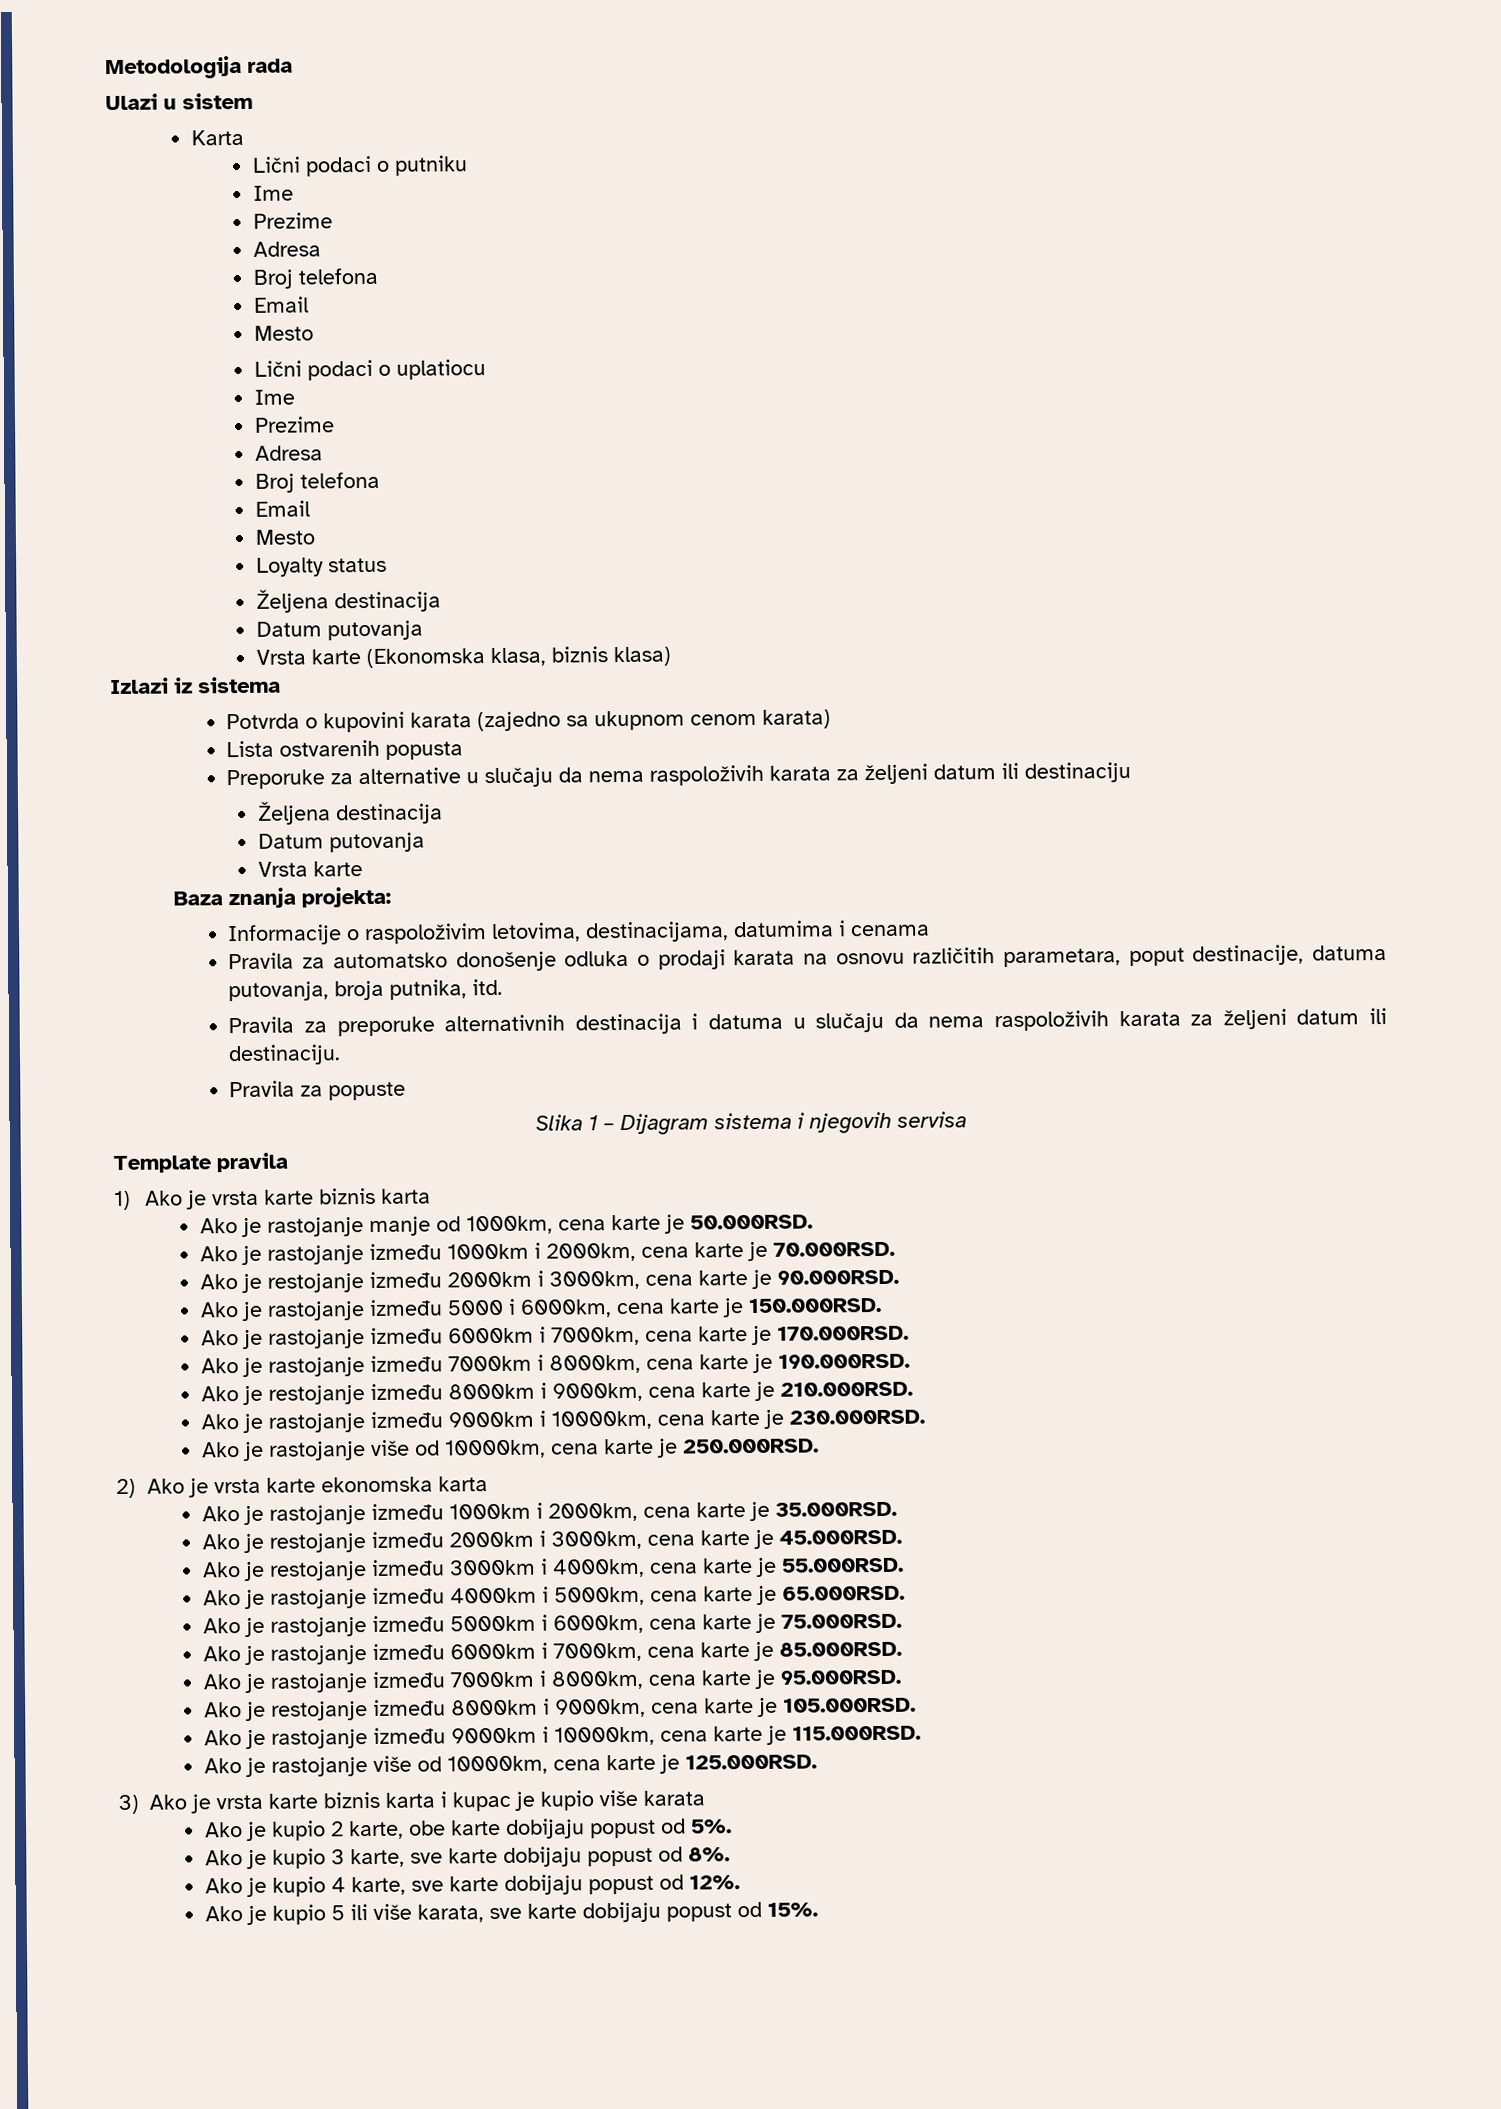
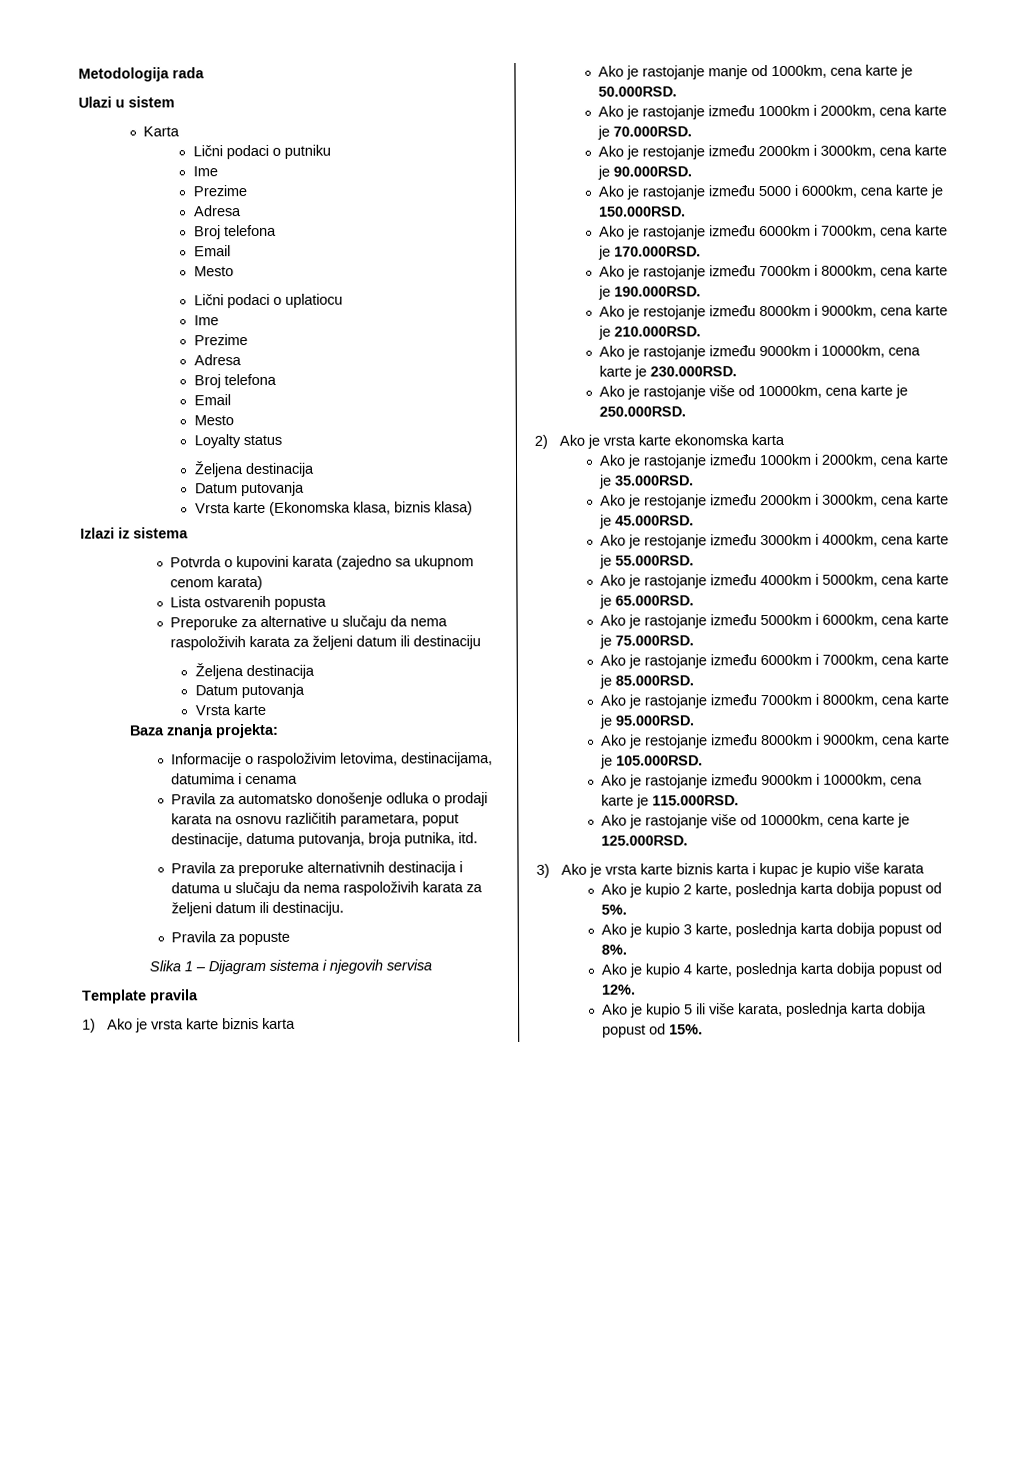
[408,1818,585,1839] obe karte dobijaju -> [735,882,877,898] poslednja karta dobija
[409,1846,582,1867] sve karte dobijaju -> [735,922,877,938] poslednja karta dobija
[410,1874,583,1895] sve karte dobijaju -> [735,962,877,978] poslednja karta dobija
[488,1901,661,1923] sve karte dobijaju -> [786,1002,928,1017] poslednja karta dobija

